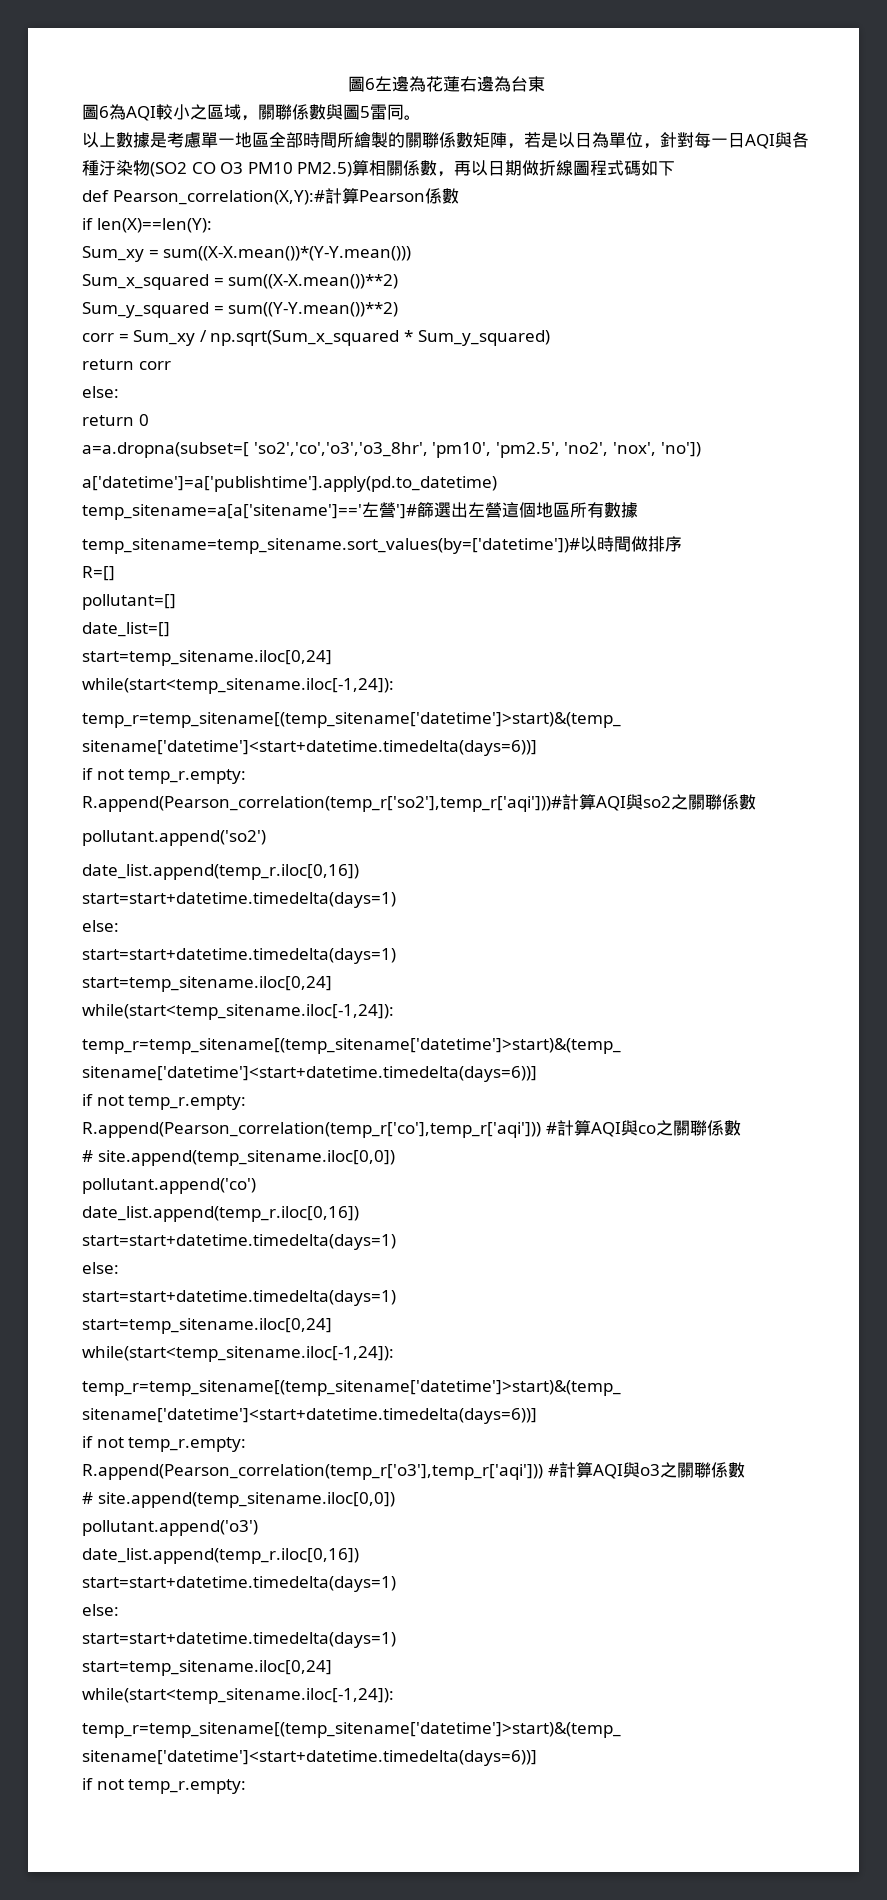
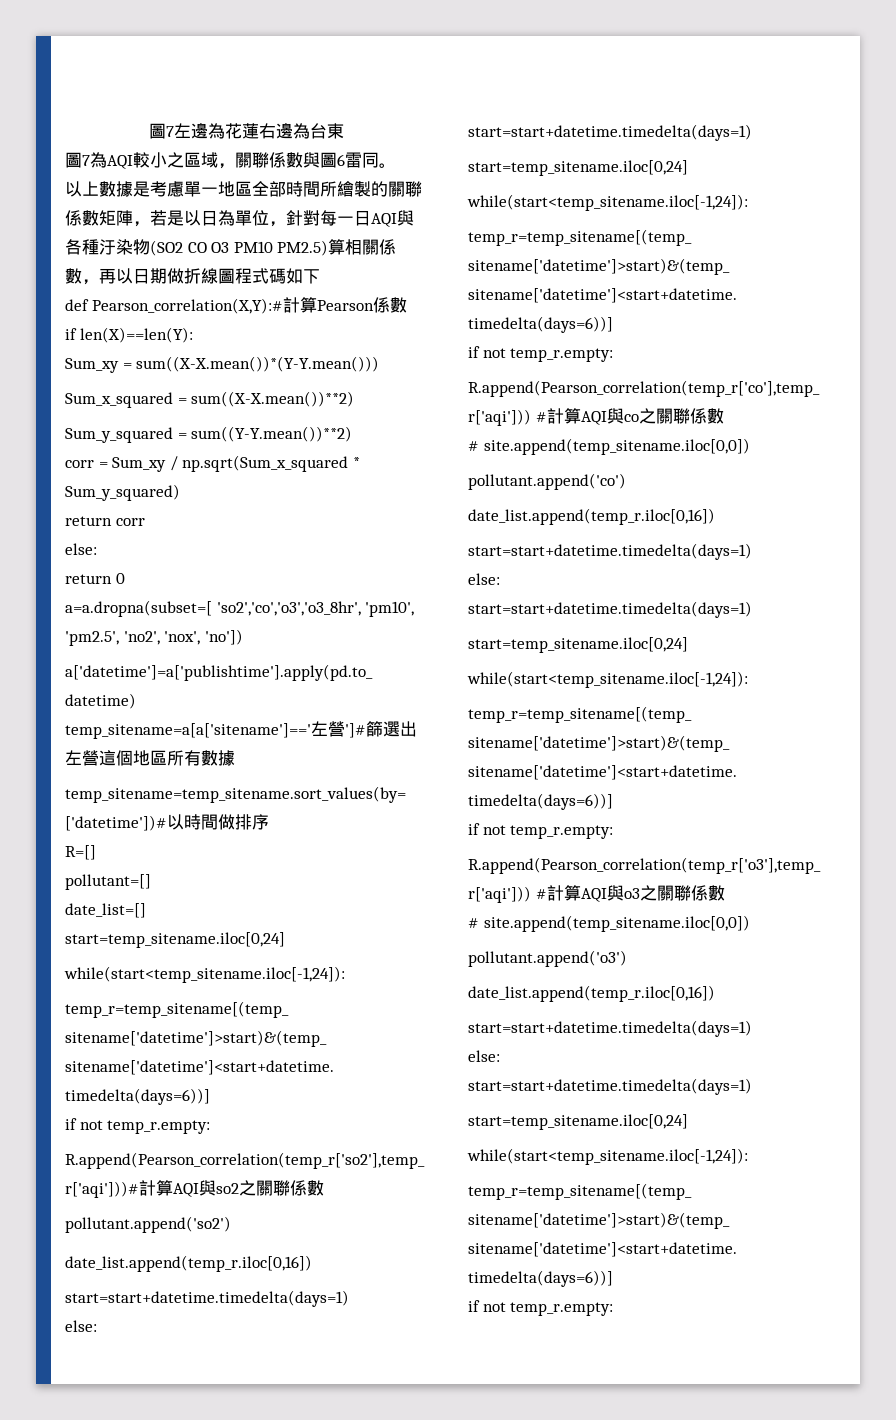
[347,76,375,92] 圖6 -> [149,123,174,139] 圖7
[99,106,109,118] 6 -> [82,155,90,166] 7
[360,106,370,118] 5 -> [337,154,345,166] 6

